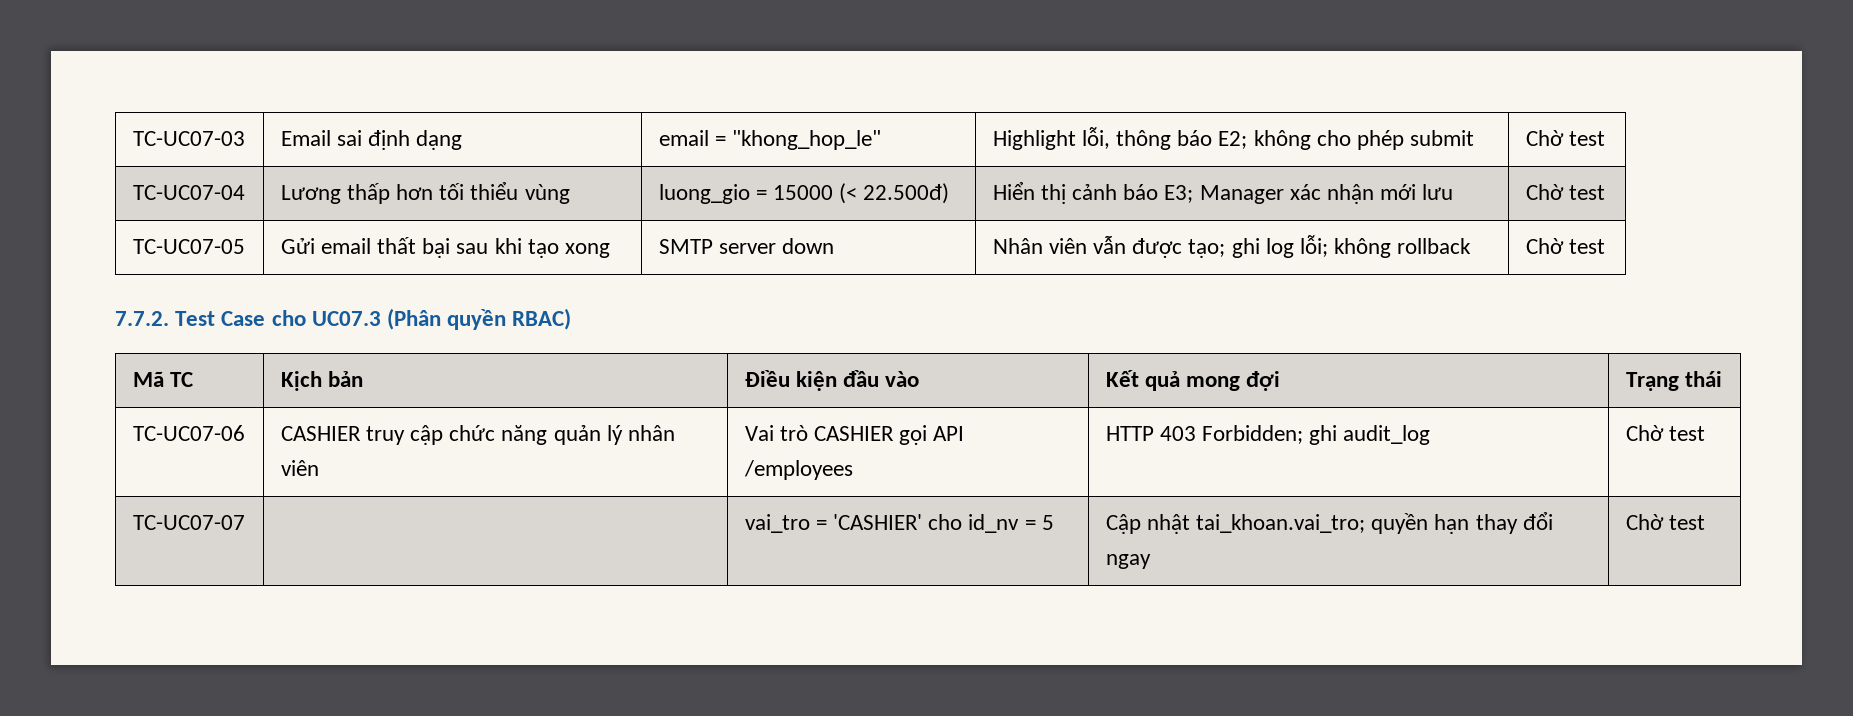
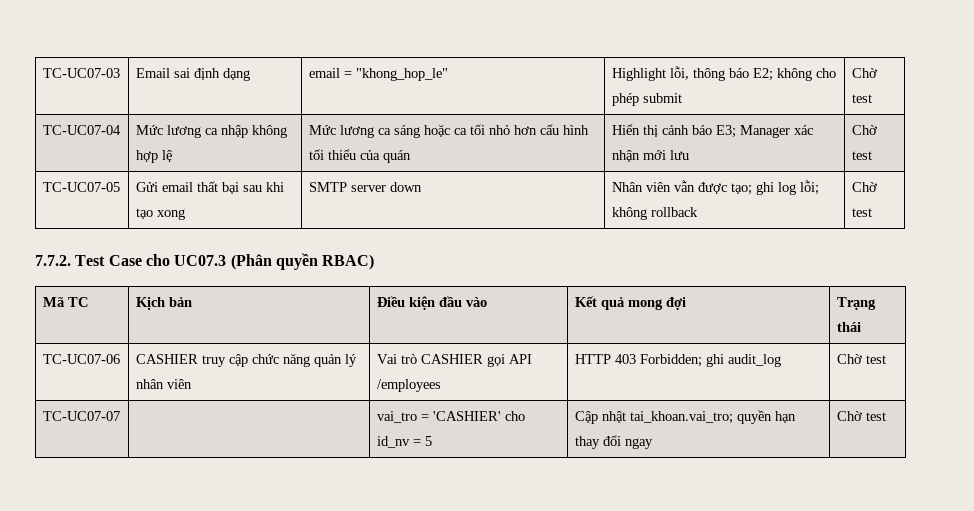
[280,182,570,204] [658,183,950,204] Lương thấp hơn tối thiểu vùng | luong_gio = 15000 (< 22.500đ) -> [135,125,287,138] [135,150,172,163] [308,124,589,138] [308,149,411,163] Mức lương ca nhập không hợp lệ | Mức lương ca sáng hoặc ca tối nhỏ hơn cấu hình tối thiểu của quán

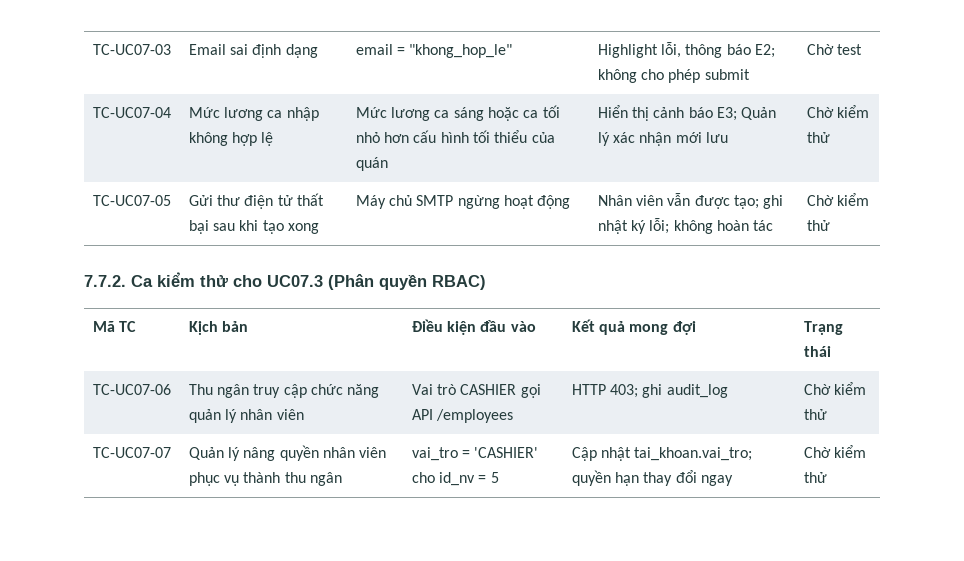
[739,125,790,138] Manager -> [741,107,777,120] [597,132,610,146] Quản lý
[851,151,872,160] test -> [837,105,870,118] [806,132,830,143] kiểm thử
[161,182,193,192] email -> [217,195,293,209] thư điện tử
[308,182,422,192] SMTP server down -> [355,195,571,209] Máy chủ SMTP ngừng hoạt động
[777,180,819,195] [611,207,698,220] [851,182,877,192] [851,208,872,217] log lỗi; không rollback | Chờ test -> [597,218,774,234] [806,193,870,206] [806,220,830,231] nhật ký lỗi; không hoàn tác | Chờ kiểm thử
[75,255,142,266] Test Case -> [131,272,228,287] Ca kiểm thử
[135,354,198,364] CASHIER -> [188,384,250,398] Thu ngân
[614,354,702,367] 403 Forbidden; -> [610,384,639,398] 403;
[865,355,886,364] test -> [834,382,867,395] [803,409,827,420] kiểm thử
(120, 416) none -> [188,445,387,461] [188,472,343,486] Quản lý nâng quyền nhân viên phục vụ thành thu ngân
[865,412,886,421] test -> [834,445,867,458] [803,472,827,483] kiểm thử

